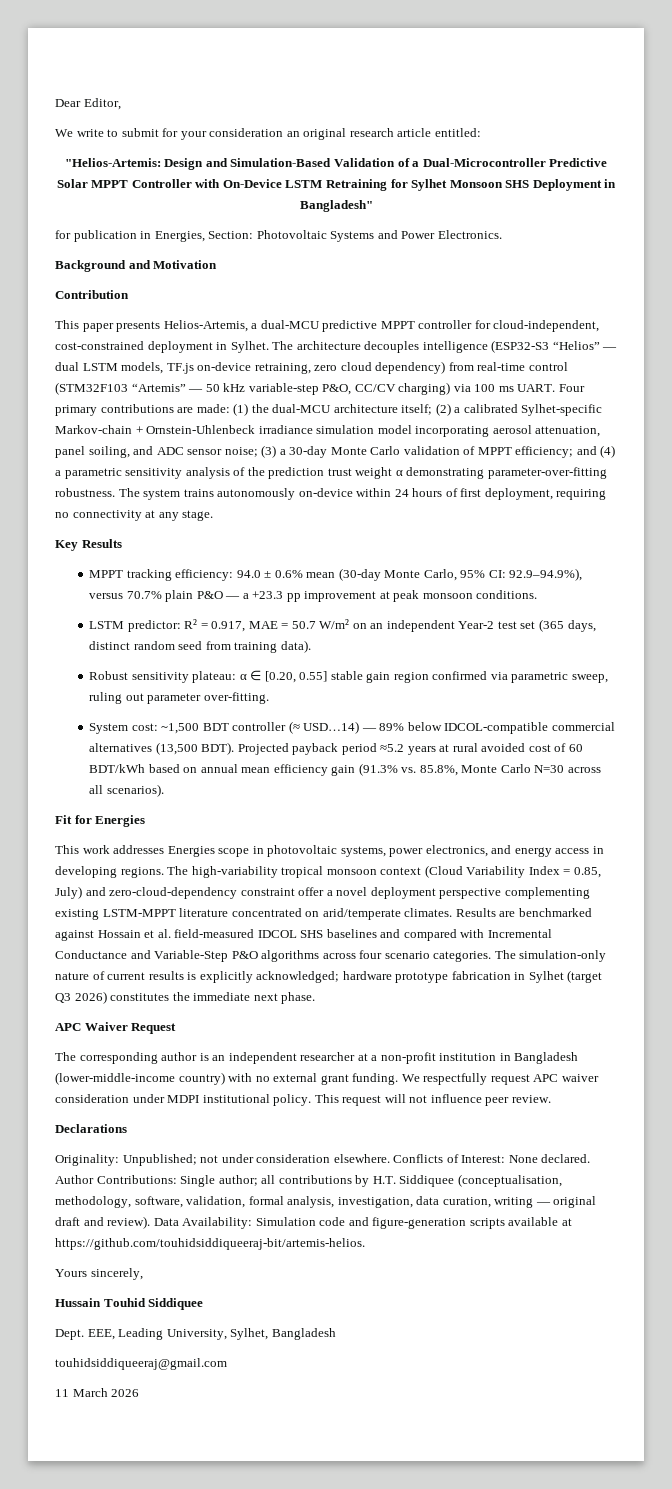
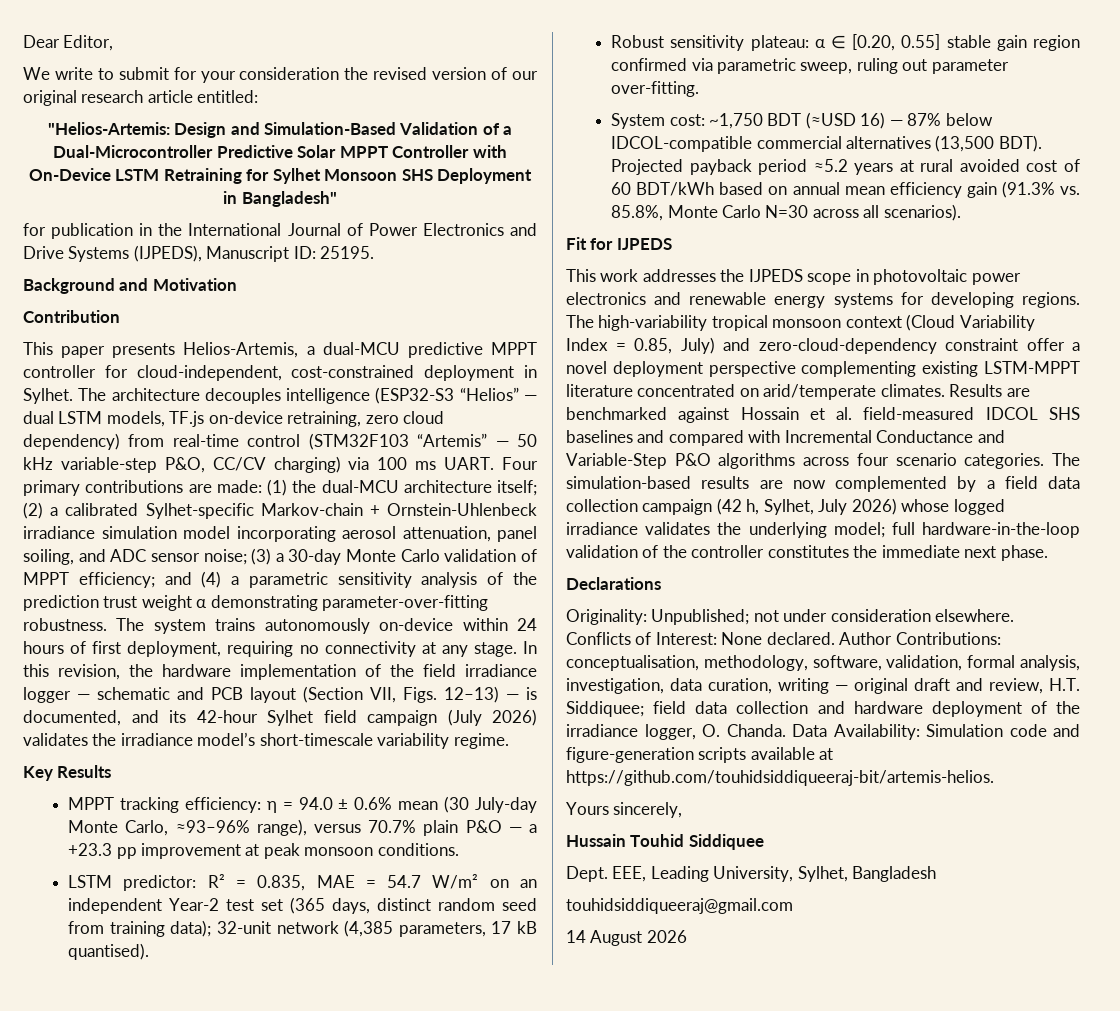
[286,131,300,137] an -> [344,67,539,80] the revised version of our
[154,230,502,242] Energies, Section: Photovoltaic Systems and Power Electronics. -> [158,223,537,236] [23,245,375,262] the International Journal of Power Electronics and Drive Systems (IJPEDS), Manuscript ID: 25195.
(214, 515) none -> [523,641,538,654] [23,664,537,680] [23,686,537,703] [23,709,537,726] [23,732,509,749] In this revision, the hardware implementation of the field irradiance logger — schematic and PCB layout (Section VII, Figs. 12–13) — is documented, and its 42-hour Sylhet field campaign (July 2026) validates the irradiance model’s short-timescale variability regime.
(234, 575) none -> [266,801,293,813] η =
[338,568,583,581] (30-day Monte Carlo, 95% CI: 92.9–94.9%), -> [444,796,537,813] [68,819,307,836] (30 July-day Monte Carlo, ≈93–96% range),
[211,621,246,632] 0.917, -> [257,875,306,891] 0.835,
[291,621,316,629] 50.7 -> [387,875,422,888] 54.7
[280,640,311,653] data). -> [170,920,537,937] [68,943,150,960] data); 32-unit network (4,385 parameters, 17 kB quantised).
[161,721,405,734] ~1,500 BDT controller (≈ USD…14) — 89% -> [709,112,942,129] ~1,750 BDT (≈USD 16) — 87%
[95,815,146,827] Energies -> [616,238,672,250] IJPEDS
[167,846,215,857] Energies -> [720,269,803,282] the IJPEDS
[340,845,604,857] systems, power electronics, and energy access in -> [971,273,1021,285] [566,292,924,308] power electronics and renewable energy systems for
[519,950,607,962] [55,970,603,983] [55,991,107,1004] simulation-only nature of current results is explicitly acknowledged; hardware prototype fabrication in Sylhet (target Q3 2026) -> [566,476,1080,492] [566,498,1005,515] [566,522,1080,538] [566,545,765,558] simulation-based results are now complemented by a field data collection campaign (42 h, Sylhet, July 2026) whose logged irradiance validates the underlying model; full hardware-in-the-loop validation of the controller
[55,1022,177,1034] [55,1052,579,1064] [55,1072,599,1085] [55,1094,551,1106] // APC Waiver Request // The corresponding author is an independent researcher at a non-profit institution in Bangladesh (lower-middle-income country) with no external grant funding. We respectfully request APC waiver consideration under MDPI institutional policy. This request will not influence peer review. -> (1048, 553) none
[180,1174,562,1187] Single author; all contributions by H.T. Siddiquee (conceptualisation, -> [566,655,699,671] conceptualisation,
[107,1216,151,1229] review). -> [989,678,1080,694] [566,701,1080,717] [566,724,786,740] review, H.T. Siddiquee; field data collection and hardware deployment of the irradiance logger, O. Chanda.
[55,1388,108,1397] 11 March -> [566,930,643,946] 14 August

